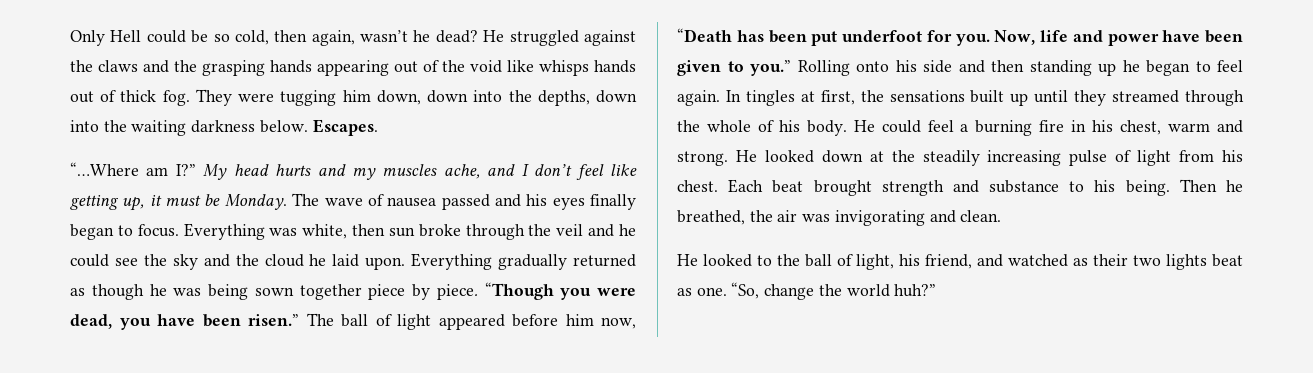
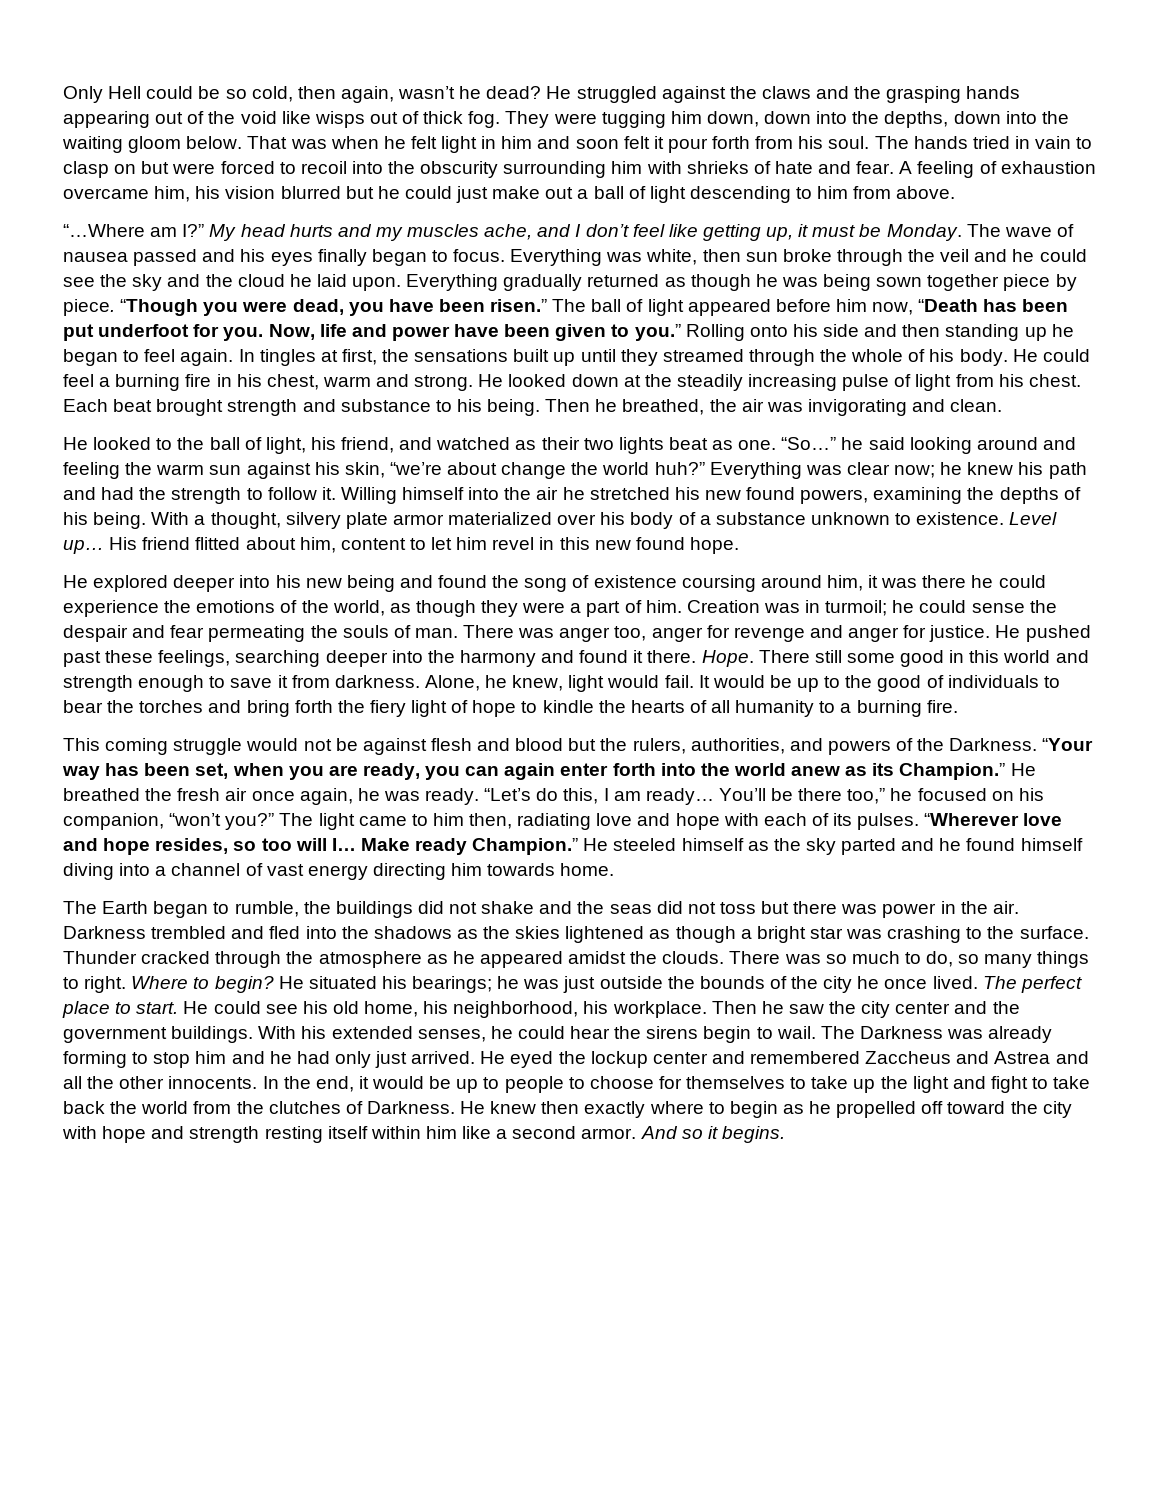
[539,60,636,76] whisps hands -> [314,111,365,128] wisps
[191,119,378,136] darkness below. Escapes. -> [128,136,1093,153] [63,161,1096,178] [63,186,956,203] gloom below. That was when he felt light in him and soon felt it pour forth from his soul. The hands tried in vain to clasp on but were forced to recoil into the obscurity surrounding him with shrieks of hate and fear. A feeling of exhaustion overcame him, his vision blurred but he could just make out a ball of light descending to him from above.
[731,282,937,300] “So, change the world huh?” -> [781,437,1076,454] [63,462,1087,479] [63,487,1081,504] [63,512,1058,529] [63,537,739,554] [63,575,1046,592] [63,600,1057,617] [63,625,1091,642] [63,650,1089,667] [63,675,1060,692] [63,700,958,717] [63,738,1094,755] [62,763,1036,780] [63,788,1044,805] [63,813,1063,830] [63,838,1083,855] [63,863,615,880] [63,901,1019,918] [63,926,1089,943] [63,951,1090,968] [63,976,1082,993] [62,1001,1020,1018] [63,1026,1053,1043] [63,1051,1089,1068] [63,1076,1091,1093] [63,1101,1072,1118] [62,1126,785,1143] “So…” he said looking around and feeling the warm sun against his skin, “we’re about change the world huh?” Everything was clear now; he knew his path and had the strength to follow it. Willing himself into the air he stretched his new found powers, examining the depths of his being. With a thought, silvery plate armor materialized over his body of a substance unknown to existence. Level up… His friend flitted about him, content to let him revel in this new found hope. // He explored deeper into his new being and found the song of existence coursing around him, it was there he could experience the emotions of the world, as though they were a part of him. Creation was in turmoil; he could sense the despair and fear permeating the souls of man. There was anger too, anger for revenge and anger for justice. He pushed past these feelings, searching deeper into the harmony and found it there. Hope. There still some good in this world and strength enough to save it from darkness. Alone, he knew, light would fail. It would be up to the good of individuals to bear the torches and bring forth the fiery light of hope to kindle the hearts of all humanity to a burning fire. // This coming struggle would not be against flesh and blood but the rulers, authorities, and powers of the Darkness. “Your way has been set, when you are ready, you can again enter forth into the world anew as its Champion.” He breathed the fresh air once again, he was ready. “Let’s do this, I am ready… You’ll be there too,” he focused on his companion, “won’t you?” The light came to him then, radiating love and hope with each of its pulses. “Wherever love and hope resides, so too will I… Make ready Champion.” He steeled himself as the sky parted and he found himself diving into a channel of vast energy directing him towards home. // The Earth began to rumble, the buildings did not shake and the seas did not toss but there was power in the air. Darkness trembled and fled into the shadows as the skies lightened as though a bright star was crashing to the surface. Thunder cracked through the atmosphere as he appeared amidst the clouds. There was so much to do, so many things to right. Where to begin? He situated his bearings; he was just outside the bounds of the city he once lived. The perfect place to start. He could see his old home, his neighborhood, his workplace. Then he saw the city center and the government buildings. With his extended senses, he could hear the sirens begin to wail. The Darkness was already forming to stop him and he had only just arrived. He eyed the lockup center and remembered Zaccheus and Astrea and all the other innocents. In the end, it would be up to people to choose for themselves to take up the light and fight to take back the world from the clutches of Darkness. He knew then exactly where to begin as he propelled off toward the city with hope and strength resting itself within him like a second armor. And so it begins.

